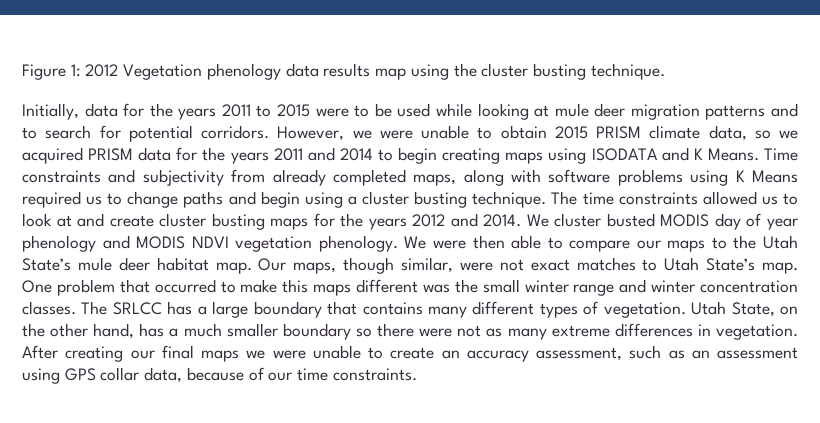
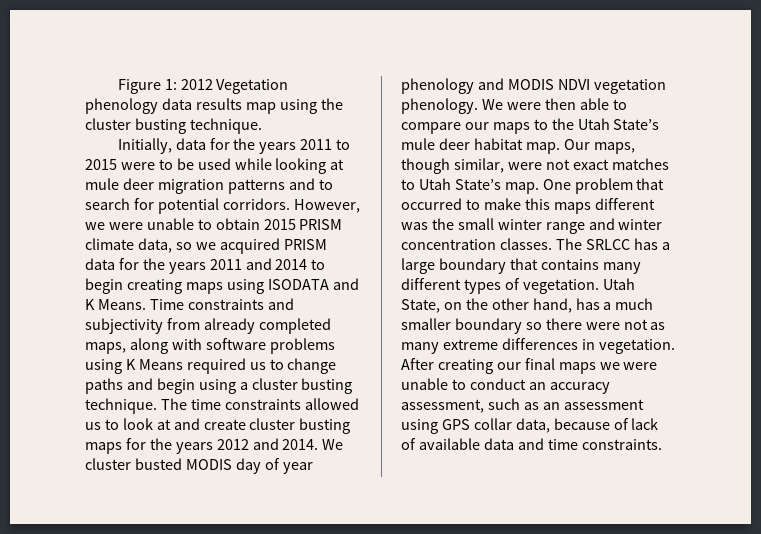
[390,347,435,359] create -> [469,378,526,390] conduct
[268,372,293,381] our -> [631,418,659,430] [401,438,544,450] lack of available data and

